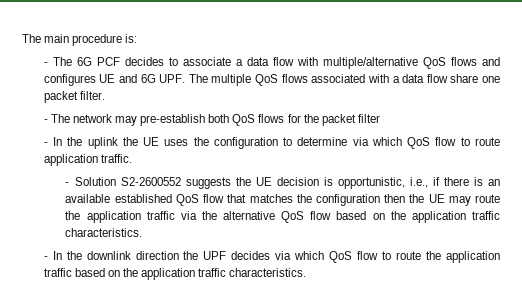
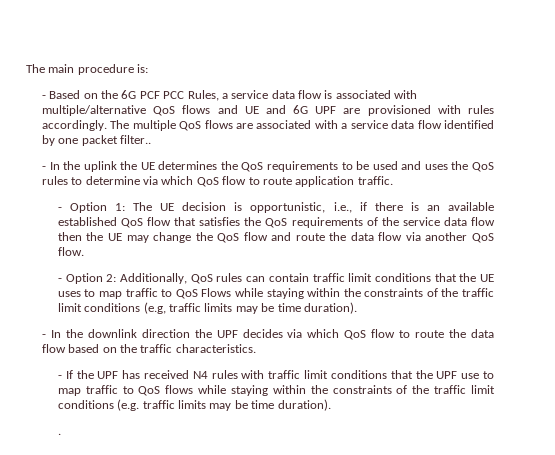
[52,57,294,66] The 6G PCF decides to associate a data flow -> [49,90,391,101] Based on the 6G PCF PCC Rules, a service data flow is associated
[43,74,96,86] configures -> (238, 109) none
[159,74,186,83] UPF. -> [315,105,494,116] [41,120,107,131] UPF are provisioned with rules accordingly.
(308, 78) none -> [236,123,254,129] are
[402,74,500,83] [43,91,105,103] [43,114,380,126] data flow share one packet filter. // - The network may pre-establish both QoS flows for the packet filter -> [350,120,495,129] [41,135,152,146] service data flow identified by one packet filter..
[164,137,278,149] uses the configuration -> [158,161,494,172] [41,176,68,185] determines the QoS requirements to be used and uses the QoS rules
[74,177,251,189] Solution S2-2600552 suggests the -> [69,202,153,213] Option 1: The
[249,194,501,206] [65,211,501,223] [65,228,143,237] matches the configuration then the UE may route the application traffic via the alternative QoS flow based on the application traffic characteristics. -> [199,217,495,228] [57,232,495,243] [57,247,84,256] [57,273,495,284] [57,288,494,299] [57,302,357,314] satisfies the QoS requirements of the service data flow then the UE may change the QoS flow and route the data flow via another QoS flow. // - Option 2: Additionally, QoS rules can contain traffic limit conditions that the UE uses to map traffic to QoS Flows while staying within the constraints of the traffic limit conditions (e.g, traffic limits may be time duration).
[445,251,500,263] [43,268,307,280] application traffic based on the application traffic characteristics. -> [471,329,494,338] [41,344,256,353] [57,370,495,379] [57,385,495,396] [57,399,331,411] [57,433,61,435] data flow based on the traffic characteristics. // - If the UPF has received N4 rules with traffic limit conditions that the UPF use to map traffic to QoS flows while staying within the constraints of the traffic limit conditions (e.g. traffic limits may be time duration). // .

